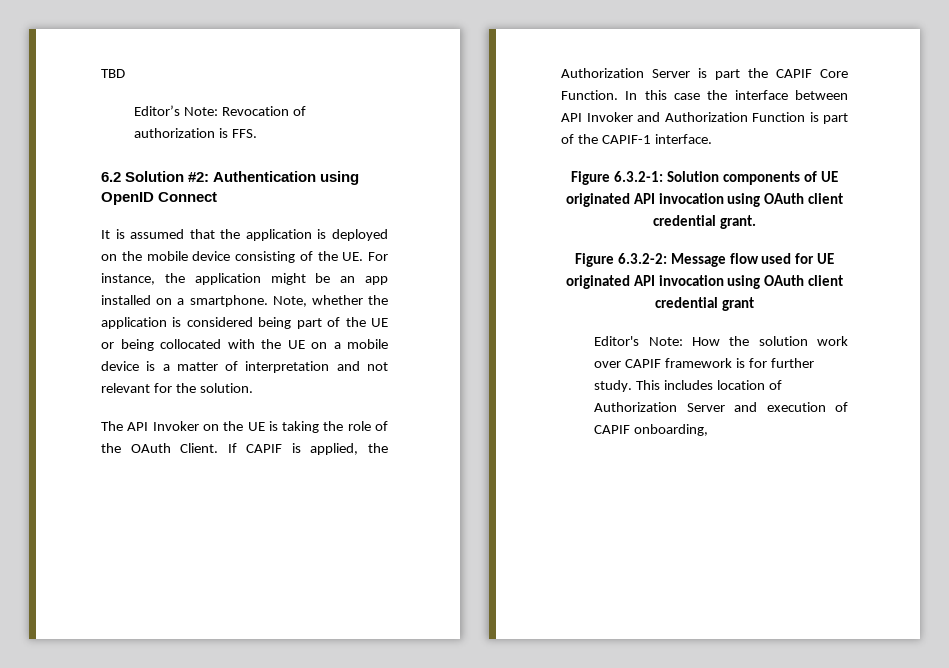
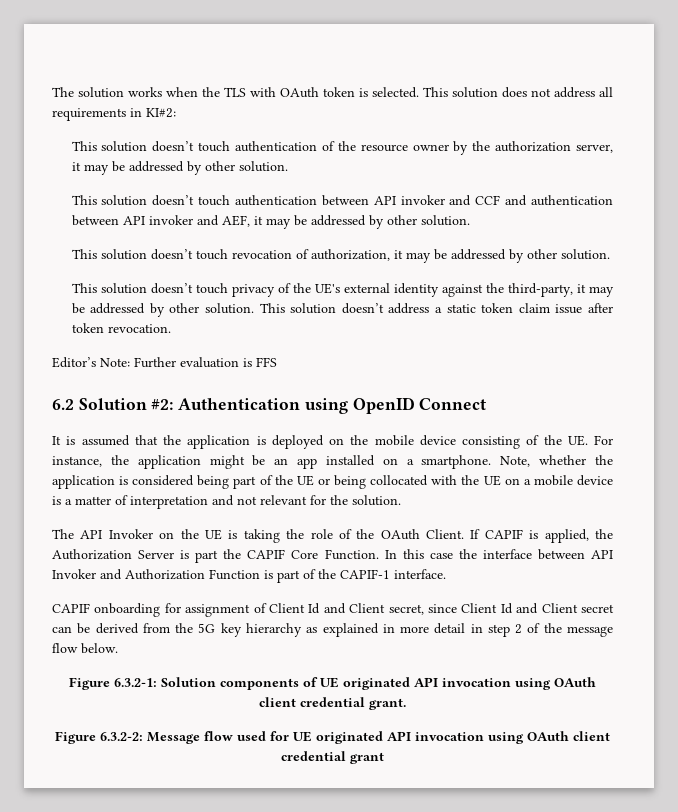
[101,69,125,78] [134,105,307,116] [134,128,258,138] TBD // Editor’s Note: Revocation of authorization is FFS. -> [52,87,613,98] [52,108,176,121] [71,141,614,155] [71,161,288,175] [71,195,614,206] [71,215,470,229] [71,249,610,263] [71,283,615,297] [71,303,613,317] [71,323,171,333] [52,357,277,368] The solution works when the TLS with OAuth token is selected. This solution does not address all requirements in KI#2: // This solution doesn’t touch authentication of the resource owner by the authorization server, it may be addressed by other solution. // This solution doesn’t touch authentication between API invoker and CCF and authentication between API invoker and AEF, it may be addressed by other solution. // This solution doesn’t touch revocation of authorization, it may be addressed by other solution. // This solution doesn’t touch privacy of the UE's external identity against the third-party, it may be addressed by other solution. This solution doesn’t address a static token claim issue after token revocation. // Editor’s Note: Further evaluation is FFS
(712, 139) none -> [52,603,614,617] [52,623,613,637] [52,643,118,654] // CAPIF onboarding for assignment of Client Id and Client secret, since Client Id and Client secret can be derived from the 5G key hierarchy as explained in more detail in step 2 of the message flow below.
[594,336,848,346] [594,358,815,368] [594,380,783,392] [594,402,848,412] [594,424,709,436] // Editor's Note: How the solution work over CAPIF framework is for further study. This includes location of Authorization Server and execution of CAPIF onboarding, -> (384, 758) none

